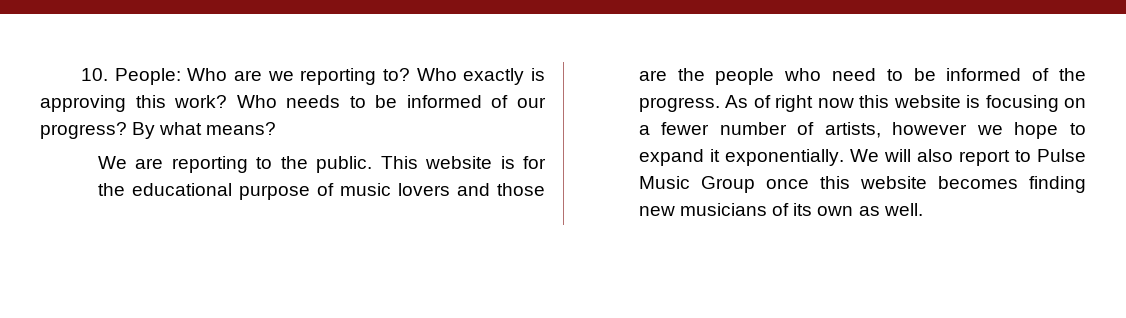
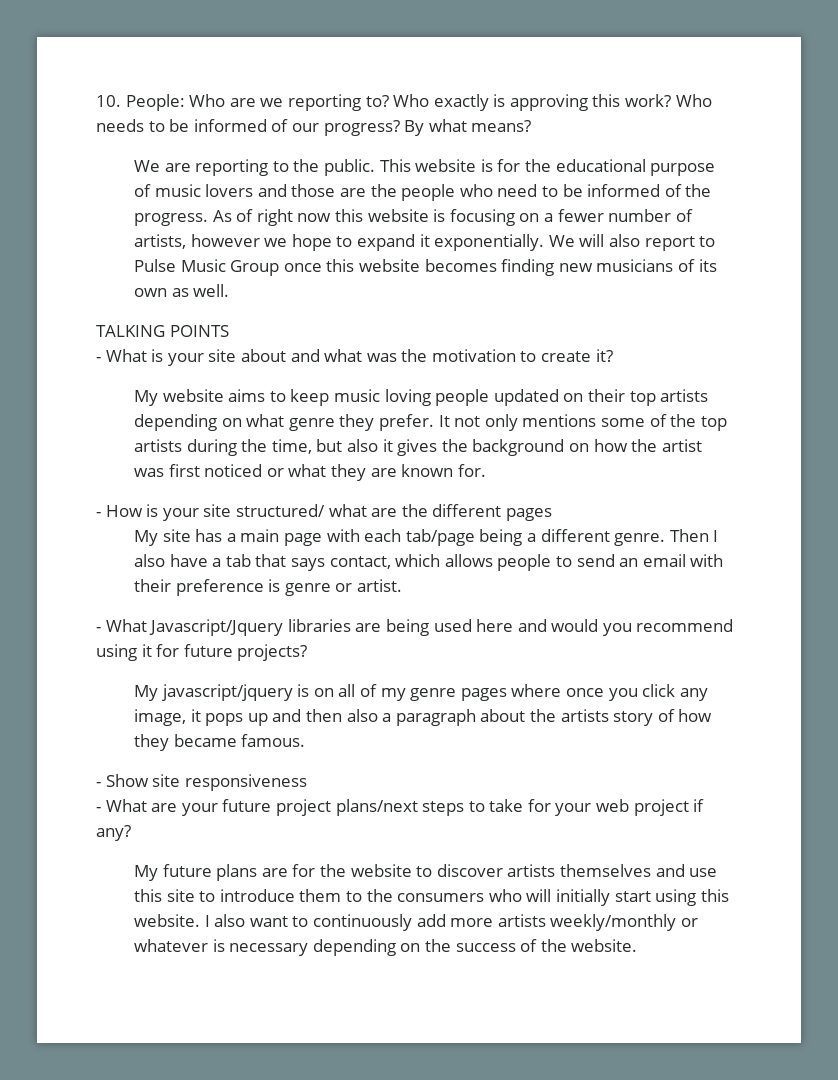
(923, 209) none -> [96,325,229,337] [96,349,613,366] [134,389,709,406] [134,414,727,431] [134,439,702,456] [134,464,486,481] [96,504,552,521] [134,529,719,546] [134,554,724,571] [134,579,403,596] [96,619,734,636] [96,644,308,661] [134,684,708,701] [134,709,713,726] [134,734,306,751] [96,774,307,791] [96,799,705,816] [96,825,131,841] [134,864,718,881] [134,889,729,906] [134,914,699,931] [134,939,638,956] // TALKING POINTS // - What is your site about and what was the motivation to create it? // My website aims to keep music loving people updated on their top artists depending on what genre they prefer. It not only mentions some of the top artists during the time, but also it gives the background on how the artist was first noticed or what they are known for. // - How is your site structured/ what are the different pages // My site has a main page with each tab/page being a different genre. Then I also have a tab that says contact, which allows people to send an email with their preference is genre or artist. // - What Javascript/Jquery libraries are being used here and would you recommend using it for future projects? // My javascript/jquery is on all of my genre pages where once you click any image, it pops up and then also a paragraph about the artists story of how they became famous. // - Show site responsiveness // - What are your future project plans/next steps to take for your web project if any? // My future plans are for the website to discover artists themselves and use this site to introduce them to the consumers who will initially start using this website. I also want to continuously add more artists weekly/monthly or whatever is necessary depending on the success of the website.

